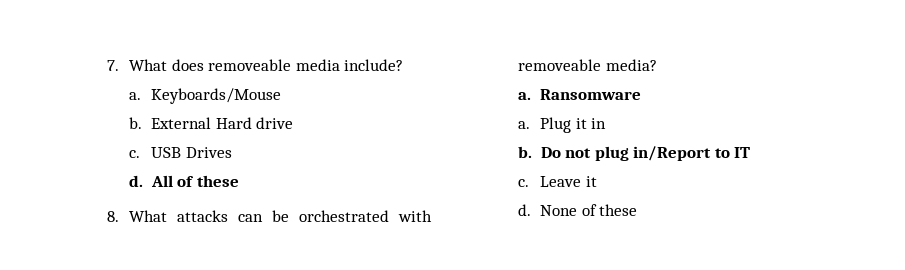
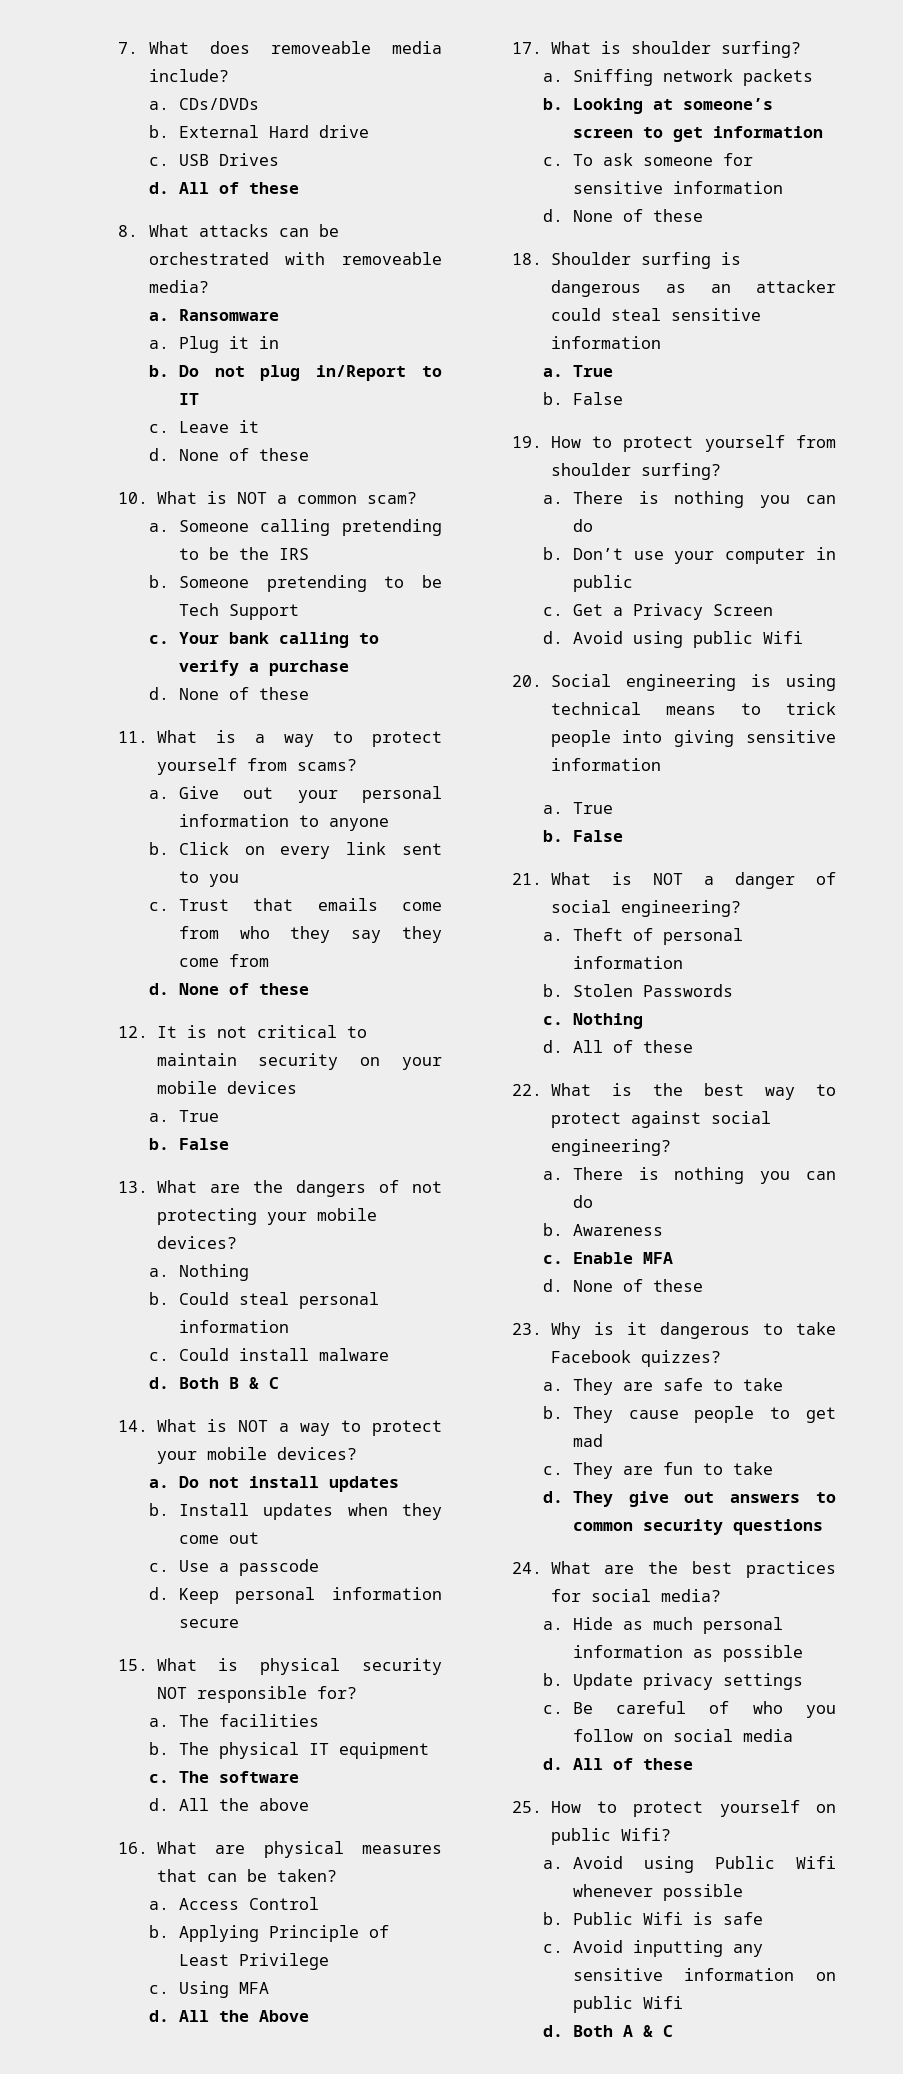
[151,88,282,104] Keyboards/Mouse -> [178,98,259,110] CDs/DVDs
(638, 210) none -> [118,491,417,504] [148,519,442,536] [178,547,309,560] [148,575,442,592] [178,603,299,620] [148,632,379,648] [178,660,349,676] [148,687,309,700] [118,730,442,747] [156,758,357,775] [148,786,442,803] [178,814,389,831] [148,842,442,859] [178,871,239,887] [148,898,442,911] [178,926,442,943] [178,954,269,967] [148,983,309,995] [118,1025,367,1038] [156,1053,442,1070] [156,1081,297,1094] [148,1110,219,1122] [148,1138,229,1150] [118,1180,442,1197] [156,1208,377,1225] [156,1236,237,1249] [148,1264,249,1281] [148,1292,379,1309] [178,1320,289,1333] [148,1348,389,1361] [148,1377,279,1389] [118,1419,442,1436] [156,1447,357,1464] [148,1476,399,1492] [148,1503,442,1520] [178,1532,259,1544] [148,1559,319,1576] [148,1587,442,1604] [178,1619,239,1628] [118,1658,442,1675] [156,1686,357,1703] [148,1714,319,1727] [148,1742,429,1759] [148,1771,299,1783] [148,1798,309,1811] [118,1841,442,1858] [156,1869,337,1882] [148,1897,319,1910] [148,1925,389,1942] [178,1953,329,1970] [148,1981,269,1998] [148,2010,309,2022] [512,41,801,58] [542,69,813,86] [542,98,773,114] [572,126,823,142] [542,153,753,166] [572,181,783,194] [542,209,703,222] [512,252,741,269] [550,280,836,297] [550,308,761,321] [550,336,661,349] [542,365,613,377] [542,392,623,405] [512,435,836,452] [550,463,721,480] [542,491,836,508] [572,519,593,532] [542,547,836,564] [572,575,633,592] [542,603,773,620] [542,631,803,648] [512,674,836,691] [550,702,836,715] [550,730,836,747] [550,758,661,771] [542,802,613,814] [542,830,623,842] [512,872,836,889] [550,900,741,917] [542,928,743,945] [572,956,683,969] [542,984,733,997] [542,1013,643,1029] [542,1040,693,1053] [512,1083,836,1100] [550,1111,771,1128] [550,1139,671,1156] [542,1167,836,1184] [572,1195,593,1208] [542,1223,663,1236] [542,1252,673,1264] [542,1279,703,1292] [512,1322,836,1339] [550,1350,721,1367] [542,1378,783,1395] [542,1406,836,1423] [572,1434,603,1447] [542,1462,773,1479] [542,1491,836,1507] [572,1519,823,1535] [512,1561,836,1578] [550,1589,721,1602] [542,1617,783,1634] [572,1645,803,1662] [542,1673,803,1690] [542,1701,836,1718] [572,1729,793,1742] [542,1758,693,1770] [512,1800,836,1817] [550,1828,671,1845] [542,1856,836,1873] [572,1884,743,1901] [542,1912,763,1925] [542,1940,763,1957] [572,1968,836,1981] [572,1996,683,2013] [542,2025,673,2037] // 10. What is NOT a common scam? // a. Someone calling pretending to be the IRS // b. Someone pretending to be Tech Support // c. Your bank calling to verify a purchase // d. None of these // 11. What is a way to protect yourself from scams? // a. Give out your personal information to anyone // b. Click on every link sent to you // c. Trust that emails come from who they say they come from // d. None of these // 12. It is not critical to maintain security on your mobile devices // a. True // b. False // 13. What are the dangers of not protecting your mobile devices? // a. Nothing // b. Could steal personal information // c. Could install malware // d. Both B & C // 14. What is NOT a way to protect your mobile devices? // a. Do not install updates // b. Install updates when they come out // c. Use a passcode // d. Keep personal information secure // 15. What is physical security NOT responsible for? // a. The facilities // b. The physical IT equipment // c. The software // d. All the above // 16. What are physical measures that can be taken? // a. Access Control // b. Applying Principle of Least Privilege // c. Using MFA // d. All the Above // 17. What is shoulder surfing? // a. Sniffing network packets // b. Looking at someone’s screen to get information // c. To ask someone for sensitive information // d. None of these // 18. Shoulder surfing is dangerous as an attacker could steal sensitive information // a. True // b. False // 19. How to protect yourself from shoulder surfing? // a. There is nothing you can do // b. Don’t use your computer in public // c. Get a Privacy Screen // d. Avoid using public Wifi // 20. Social engineering is using technical means to trick people into giving sensitive information // a. True // b. False // 21. What is NOT a danger of social engineering? // a. Theft of personal information // b. Stolen Passwords // c. Nothing // d. All of these // 22. What is the best way to protect against social engineering? // a. There is nothing you can do // b. Awareness // c. Enable MFA // d. None of these // 23. Why is it dangerous to take Facebook quizzes? // a. They are safe to take // b. They cause people to get mad // c. They are fun to take // d. They give out answers to common security questions // 24. What are the best practices for social media? // a. Hide as much personal information as possible // b. Update privacy settings // c. Be careful of who you follow on social media // d. All of these // 25. How to protect yourself on public Wifi? // a. Avoid using Public Wifi whenever possible // b. Public Wifi is safe // c. Avoid inputting any sensitive information on public Wifi // d. Both A & C

